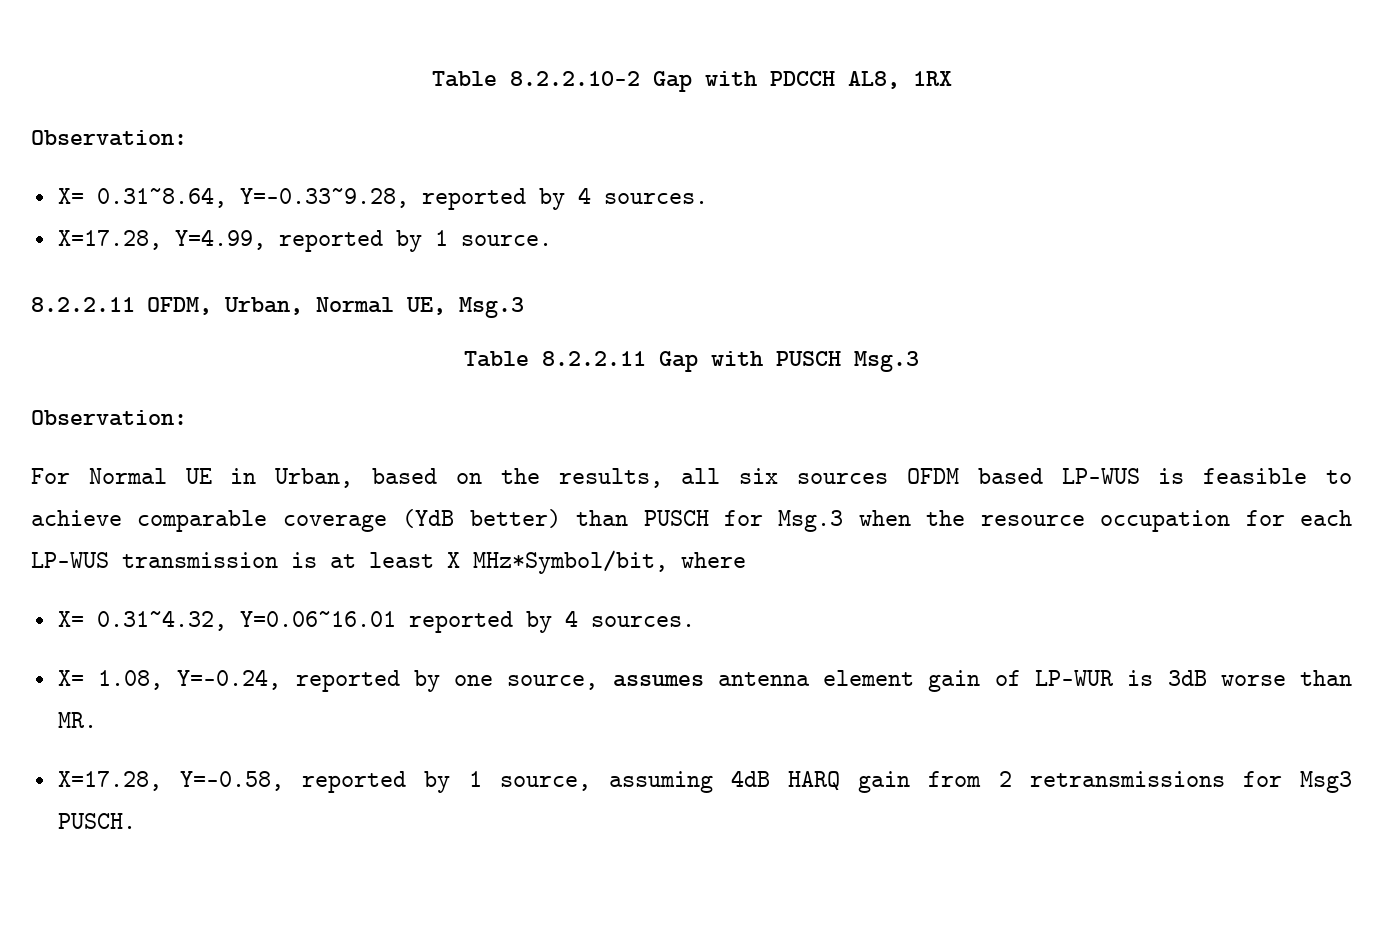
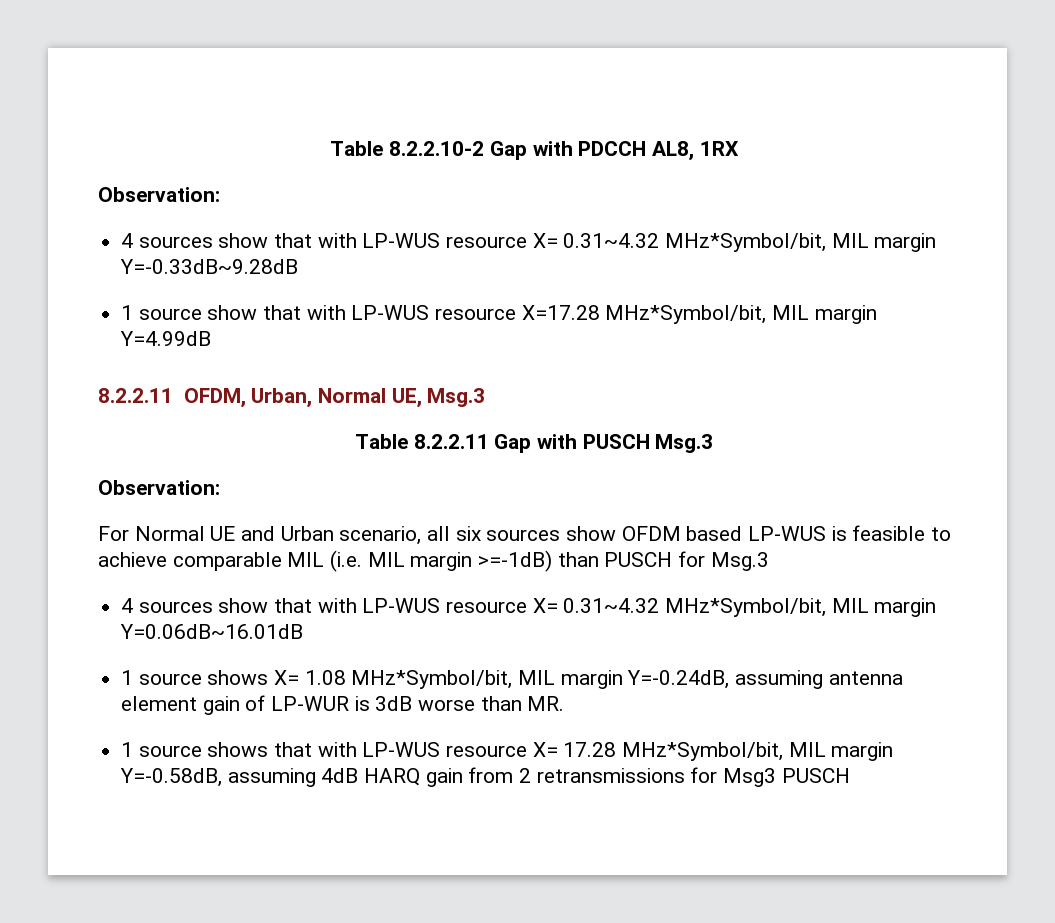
[57,187,708,210] [57,229,552,252] X= 0.31~8.64, Y=-0.33~9.28, reported by 4 sources. // X=17.28, Y=4.99, reported by 1 source. -> [121,233,937,252] [120,259,299,274] [121,305,877,324] [120,331,212,346] 4 sources show that with LP-WUS resource X= 0.31~4.32 MHz*Symbol/bit, MIL margin Y=-0.33dB~9.28dB // 1 source show that with LP-WUS resource X=17.28 MHz*Symbol/bit, MIL margin Y=4.99dB
[230,468,663,488] in Urban, based on the results, -> [241,526,422,545] and Urban scenario,
(889, 478) none -> [566,526,617,541] show
[282,509,561,532] coverage (YdB better) -> [287,550,553,572] MIL (i.e. MIL margin >=-1dB)
[858,510,1352,532] [31,550,746,574] [57,610,695,633] [57,669,704,692] when the resource occupation for each LP-WUS transmission is at least X MHz*Symbol/bit, where // X= 0.31~4.32, Y=0.06~16.01 reported by 4 sources. // X= 1.08, Y=-0.24, reported by one source, assumes -> [121,598,937,617] [120,624,304,639] [121,670,824,689] // 4 sources show that with LP-WUS resource X= 0.31~4.32 MHz*Symbol/bit, MIL margin Y=0.06dB~16.01dB // 1 source shows X= 1.08 MHz*Symbol/bit, MIL margin Y=-0.24dB, assuming
[57,771,591,793] X=17.28, Y=-0.58, reported by 1 source, -> [121,742,894,761] [120,768,223,787] 1 source shows that with LP-WUS resource X= 17.28 MHz*Symbol/bit, MIL margin Y=-0.58dB,
[57,813,136,829] PUSCH. -> [781,768,850,783] PUSCH

